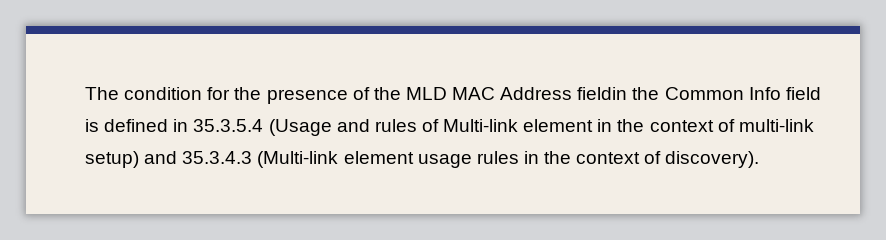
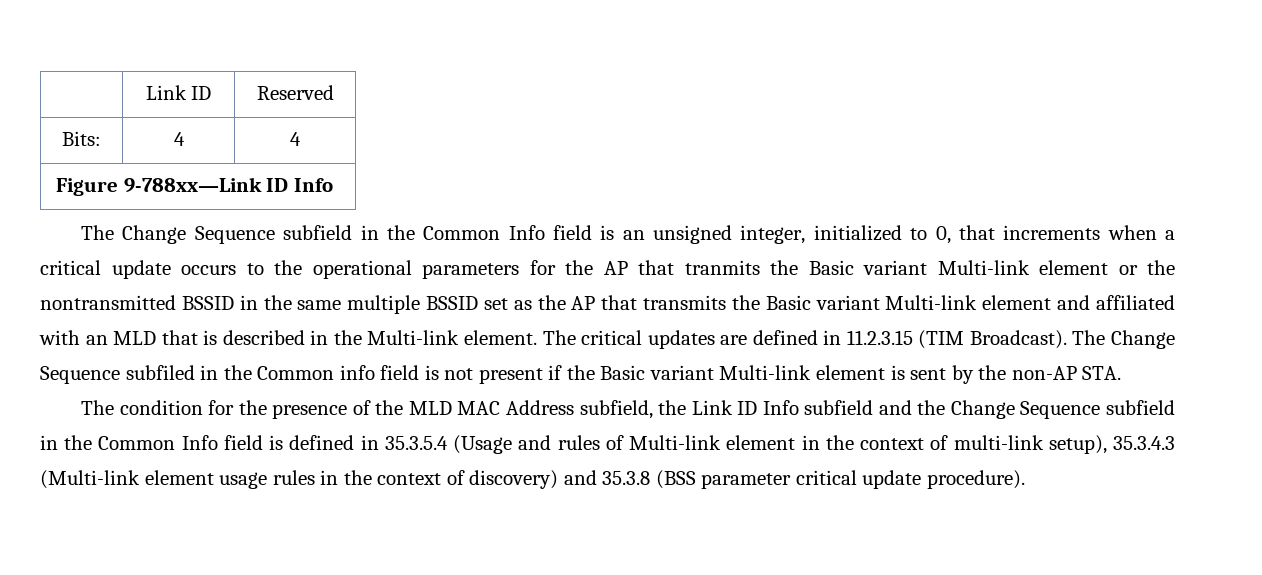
(85, 93) none -> [145,85,212,100] [256,85,334,100] [62,131,101,146] [173,132,185,146] [290,132,301,146] [56,177,333,196] [81,225,1175,244] [40,260,1175,279] [40,295,1176,314] [39,330,1175,349] [40,365,1122,384] | Link ID | Reserved // Bits: | 4 | 4 // Figure 9-788xx—Link ID Info // The Change Sequence subfield in the Common Info field is an unsigned integer, initialized to 0, that increments when a critical update occurs to the operational parameters for the AP that tranmits the Basic variant Multi-link element or the nontransmitted BSSID in the same multiple BSSID set as the AP that transmits the Basic variant Multi-link element and affiliated with an MLD that is described in the Multi-link element. The critical updates are defined in 11.2.3.15 (TIM Broadcast). The Change Sequence subfiled in the Common info field is not present if the Basic variant Multi-link element is sent by the non-AP STA. //
[577,87,628,100] fieldin -> [579,400,1175,419] [40,435,58,450] subfield, the Link ID Info subfield and the Change Sequence subfield in
[85,151,178,168] setup) and -> [1048,435,1107,454] setup),
[665,151,760,168] discovery). -> [469,470,1026,489] discovery) and 35.3.8 (BSS parameter critical update procedure).

